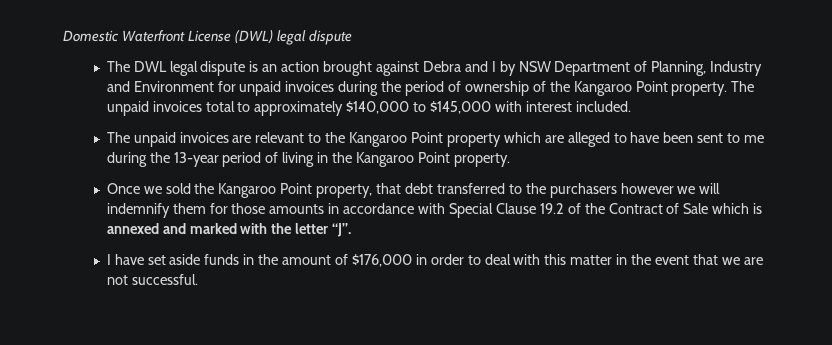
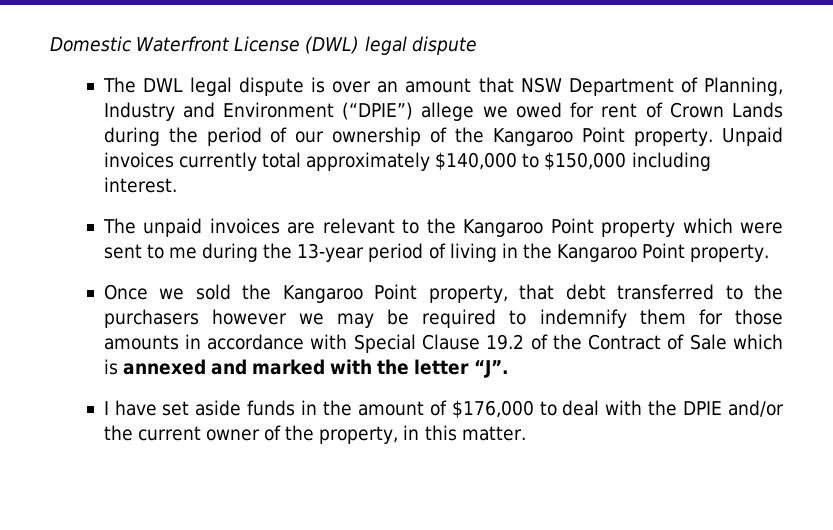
[262,61,516,76] an action brought against Debra and I by -> [332,77,514,93] over an amount that
[217,81,335,96] for unpaid invoices -> [342,102,783,121] (“DPIE”) allege we owed for rent of Crown Lands
(461, 86) none -> [295,131,325,143] our
[731,81,755,92] [106,101,631,116] The unpaid invoices total to approximately $140,000 to $145,000 with interest included. -> [721,127,783,146] [103,152,711,171] [103,177,177,193] Unpaid invoices currently total approximately $140,000 to $150,000 including interest.
[544,132,694,147] are alleged to have been -> [739,222,783,234] were
[699,183,721,194] will -> [337,309,527,328] may be required to
[415,254,464,265] in order -> (534, 409) none
[544,254,763,265] [106,274,198,285] this matter in the event that we are not successful. -> [648,400,784,417] [103,425,526,444] the DPIE and/or the current owner of the property, in this matter.

